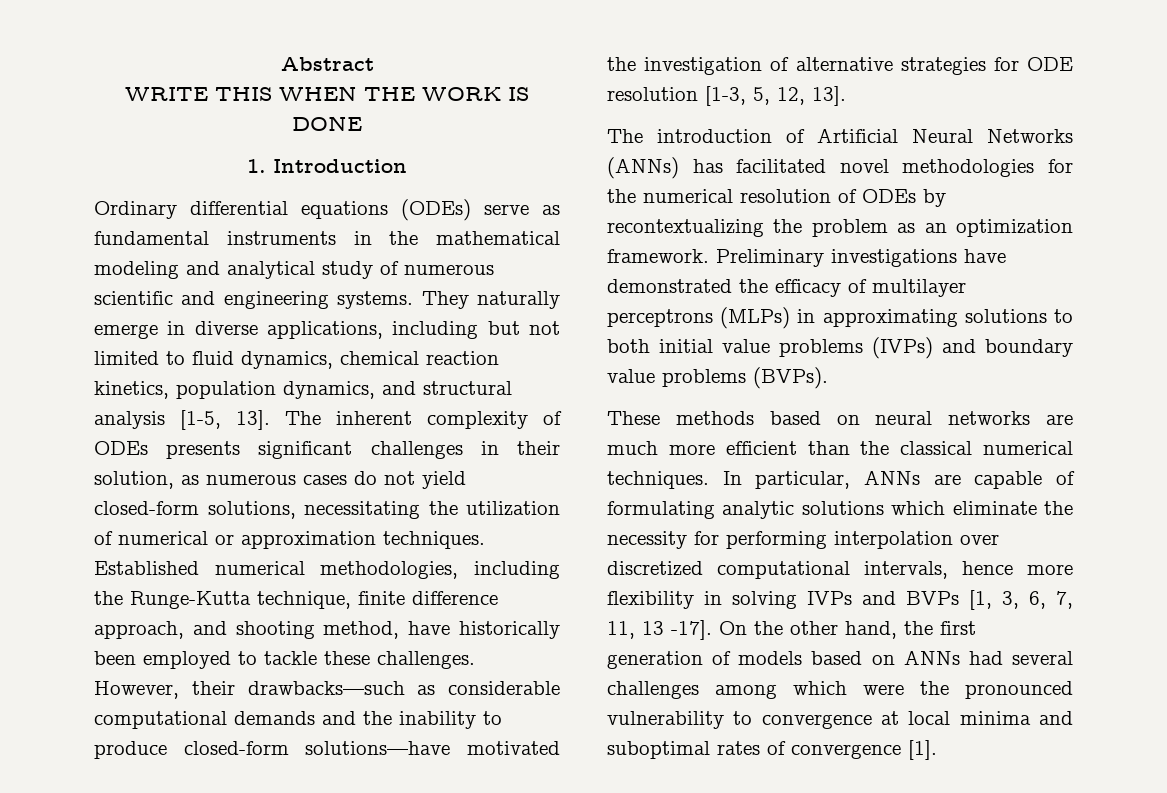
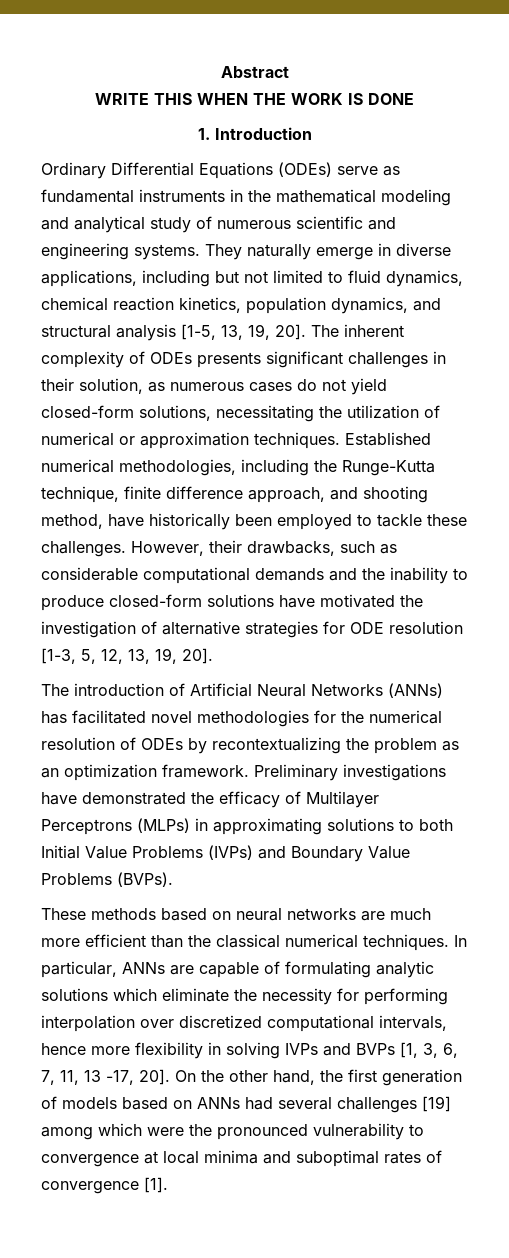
[190,201,388,219] differential equations -> [111,162,273,179] Differential Equations
[236,410,270,430] 13]. -> [221,324,306,340] 13, 19, 20].
[247,681,405,695] drawbacks—such -> [247,541,375,556] drawbacks, such
[305,741,451,755] solutions—have -> [207,594,315,608] solutions have
[812,86,846,106] 13]. -> [128,648,213,664] 13, 19, 20].
[872,279,966,297] [607,309,713,327] multilayer perceptrons -> [306,791,379,808] [41,819,132,835] Multilayer Perceptrons
[659,337,1073,359] [607,369,746,387] initial value problems (IVPs) and boundary value problems -> [41,845,410,862] [41,873,112,885] Initial Value Problems (IVPs) and Boundary Value Problems
[671,620,712,640] -17]. -> [106,1069,170,1085] -17, 20].
(699, 690) none -> [422,1096,451,1112] [19]

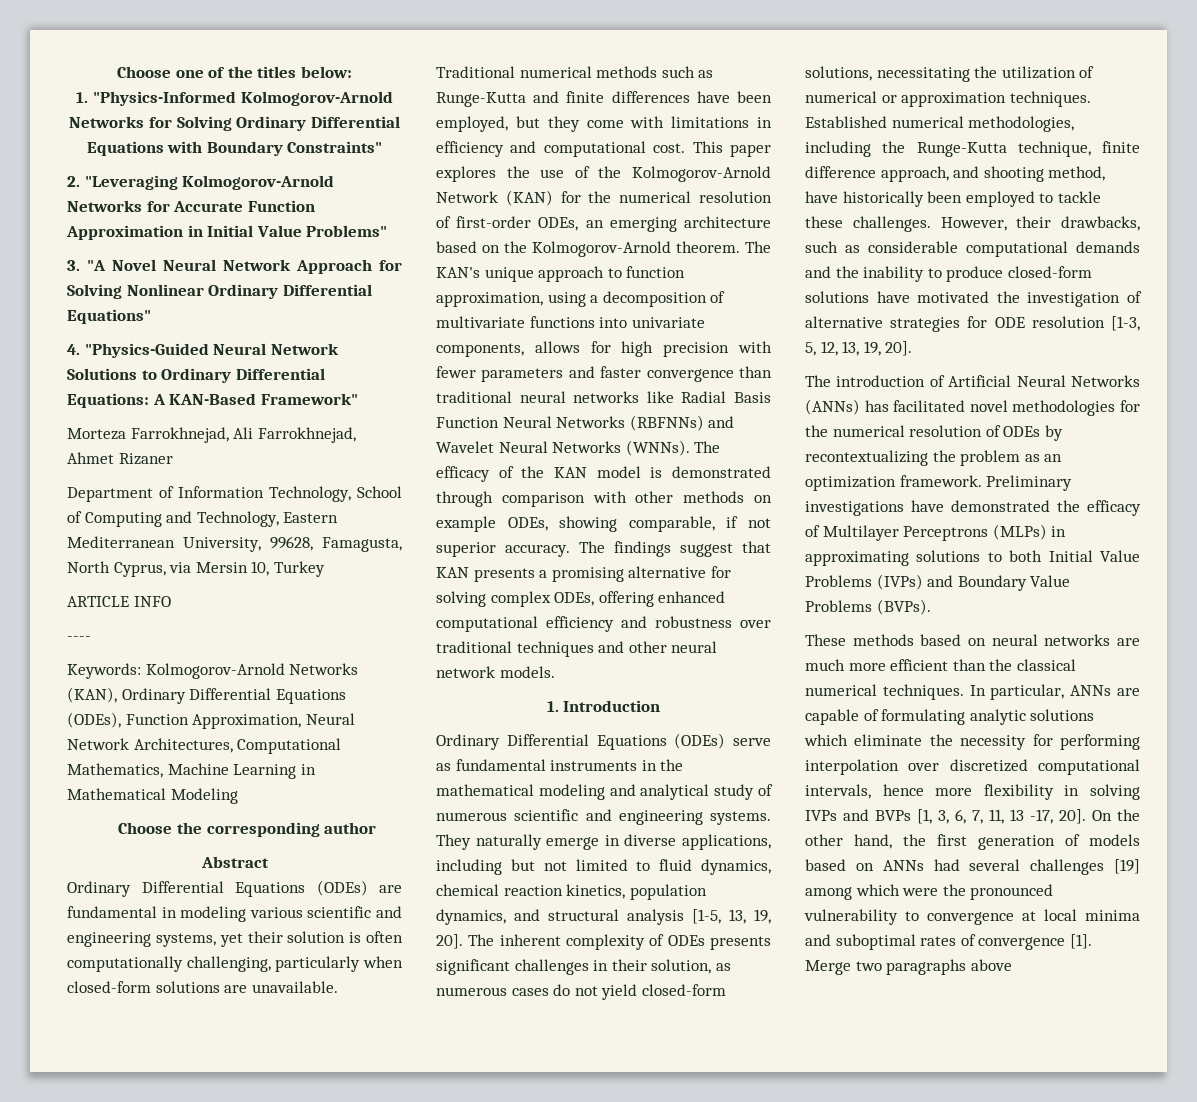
[220,66,289,78] [95,93,414,105] Abstract // WRITE THIS WHEN THE WORK IS DONE -> [117,66,352,78] [76,91,393,106] [69,116,400,131] [86,141,383,156] [67,175,335,190] [67,200,315,212] [66,225,388,240] [67,259,402,274] [67,284,372,299] [67,309,151,324] [67,343,339,358] [67,368,325,383] [67,393,358,408] [67,427,356,443] [67,452,173,465] [67,486,402,502] [67,511,339,527] [67,536,402,552] [67,561,325,577] [67,596,171,607] [67,636,91,641] [67,663,359,679] [67,687,346,704] [67,712,355,729] [67,738,342,754] [67,763,316,779] [67,788,238,804] [118,822,377,837] [200,856,269,868] [67,880,402,897] [67,906,402,922] [67,931,403,947] [67,956,404,972] [67,981,338,993] [436,66,714,78] [436,91,772,107] [436,116,772,132] [436,141,771,157] [436,166,771,182] [436,190,772,206] [436,216,771,232] [436,241,771,257] [436,266,686,282] [436,291,726,307] [436,316,705,328] [436,341,772,357] [436,366,772,382] [436,391,771,403] [436,415,735,431] [436,440,721,456] [436,466,771,482] [436,491,772,507] [436,516,771,532] [436,541,771,557] [436,566,731,582] [436,591,726,607] [436,616,771,632] [436,641,718,657] [436,666,555,678] Choose one of the titles below: // 1. "Physics-Informed Kolmogorov-Arnold Networks for Solving Ordinary Differential Equations with Boundary Constraints" // 2. "Leveraging Kolmogorov-Arnold Networks for Accurate Function Approximation in Initial Value Problems" // 3. "A Novel Neural Network Approach for Solving Nonlinear Ordinary Differential Equations" // 4. "Physics-Guided Neural Network Solutions to Ordinary Differential Equations: A KAN-Based Framework" // Morteza Farrokhnejad, Ali Farrokhnejad, Ahmet Rizaner // Department of Information Technology, School of Computing and Technology, Eastern Mediterranean University, 99628, Famagusta, North Cyprus, via Mersin 10, Turkey // ARTICLE INFO // ---- // Keywords: Kolmogorov-Arnold Networks (KAN), Ordinary Differential Equations (ODEs), Function Approximation, Neural Network Architectures, Computational Mathematics, Machine Learning in Mathematical Modeling // Choose the corresponding author // Abstract // Ordinary Differential Equations (ODEs) are fundamental in modeling various scientific and engineering systems, yet their solution is often computationally challenging, particularly when closed-form solutions are unavailable. Traditional numerical methods such as Runge-Kutta and finite differences have been employed, but they come with limitations in efficiency and computational cost. This paper explores the use of the Kolmogorov-Arnold Network (KAN) for the numerical resolution of first-order ODEs, an emerging architecture based on the Kolmogorov-Arnold theorem. The KAN's unique approach to function approximation, using a decomposition of multivariate functions into univariate components, allows for high precision with fewer parameters and faster convergence than traditional neural networks like Radial Basis Function Neural Networks (RBFNNs) and Wavelet Neural Networks (WNNs). The efficacy of the KAN model is demonstrated through comparison with other methods on example ODEs, showing comparable, if not superior accuracy. The findings suggest that KAN presents a promising alternative for solving complex ODEs, offering enhanced computational efficiency and robustness over traditional techniques and other neural network models.
(168, 1185) none -> [805,959,1012,975] Merge two paragraphs above

